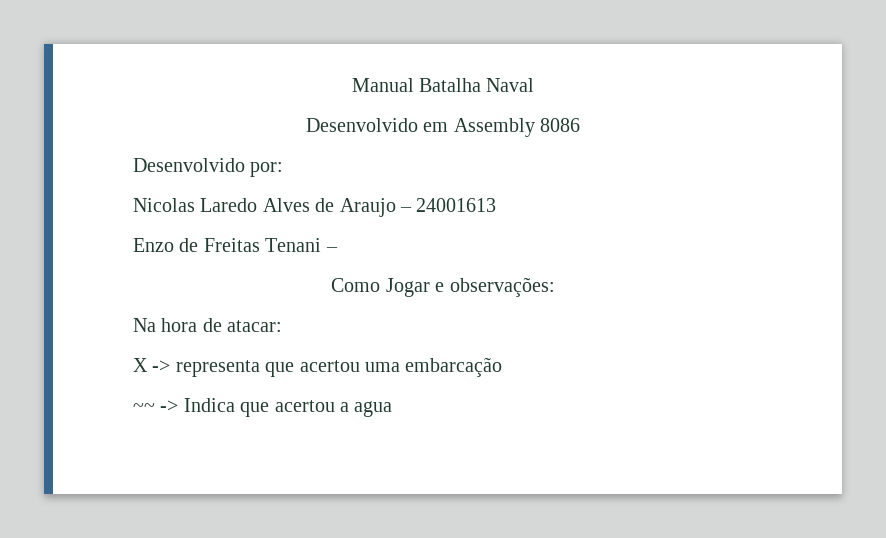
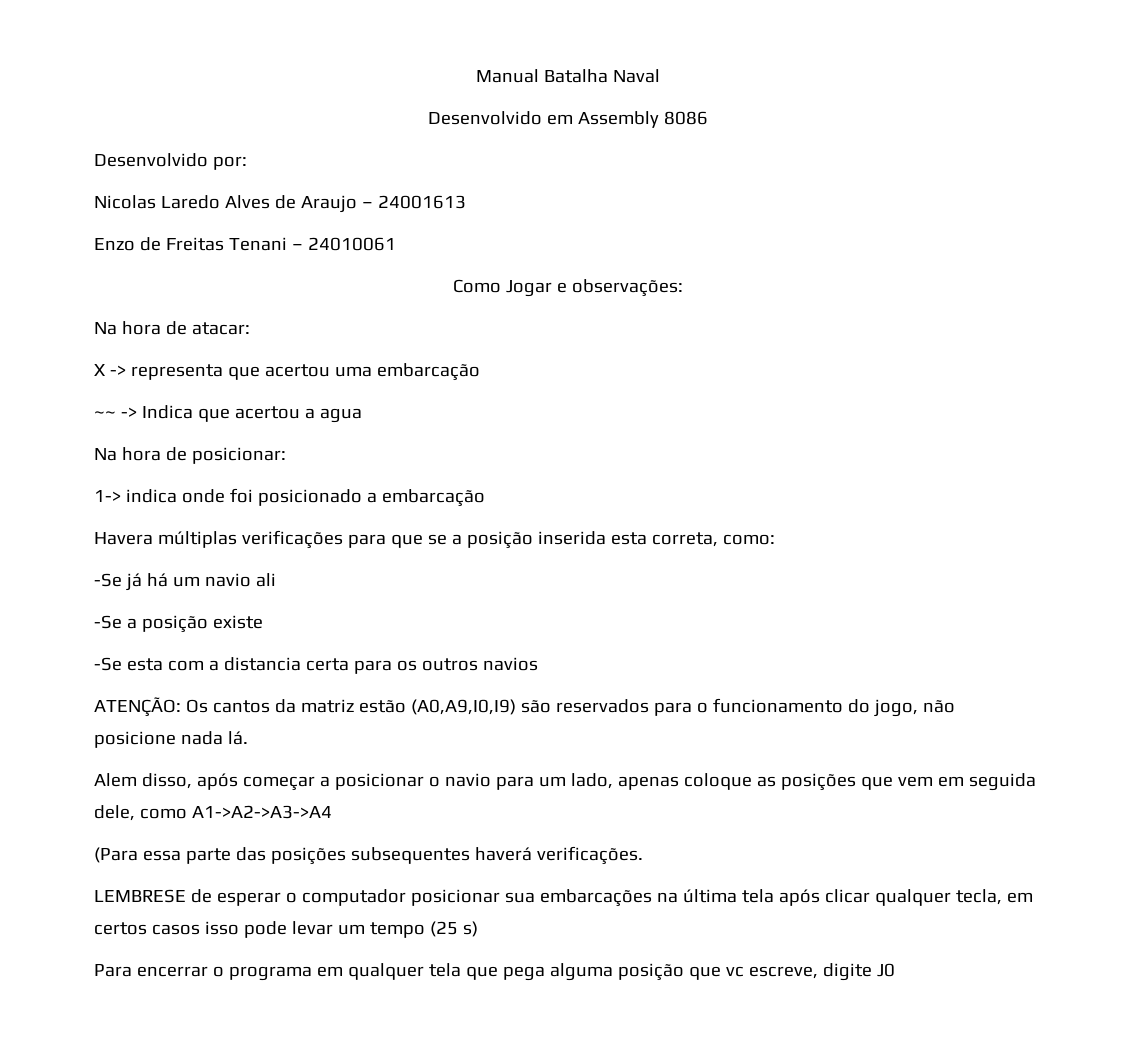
(338, 249) none -> [307,237,396,251] 24010061
(393, 409) none -> [94,447,286,464] [94,488,485,507] [94,530,775,549] [94,573,276,591] [94,615,263,633] [94,657,538,674] [94,697,955,717] [94,731,248,748] [94,773,1036,791] [94,805,332,821] [94,846,643,865] [94,889,1033,907] [94,921,478,938] [94,963,895,981] // Na hora de posicionar: // 1-> indica onde foi posicionado a embarcação // Havera múltiplas verificações para que se a posição inserida esta correta, como: // -Se já há um navio ali // -Se a posição existe // -Se esta com a distancia certa para os outros navios // ATENÇÃO: Os cantos da matriz estão (A0,A9,I0,I9) são reservados para o funcionamento do jogo, não posicione nada lá. // Alem disso, após começar a posicionar o navio para um lado, apenas coloque as posições que vem em seguida dele, como A1->A2->A3->A4 // (Para essa parte das posições subsequentes haverá verificações. // LEMBRESE de esperar o computador posicionar sua embarcações na última tela após clicar qualquer tecla, em certos casos isso pode levar um tempo (25 s) // Para encerrar o programa em qualquer tela que pega alguma posição que vc escreve, digite J0

